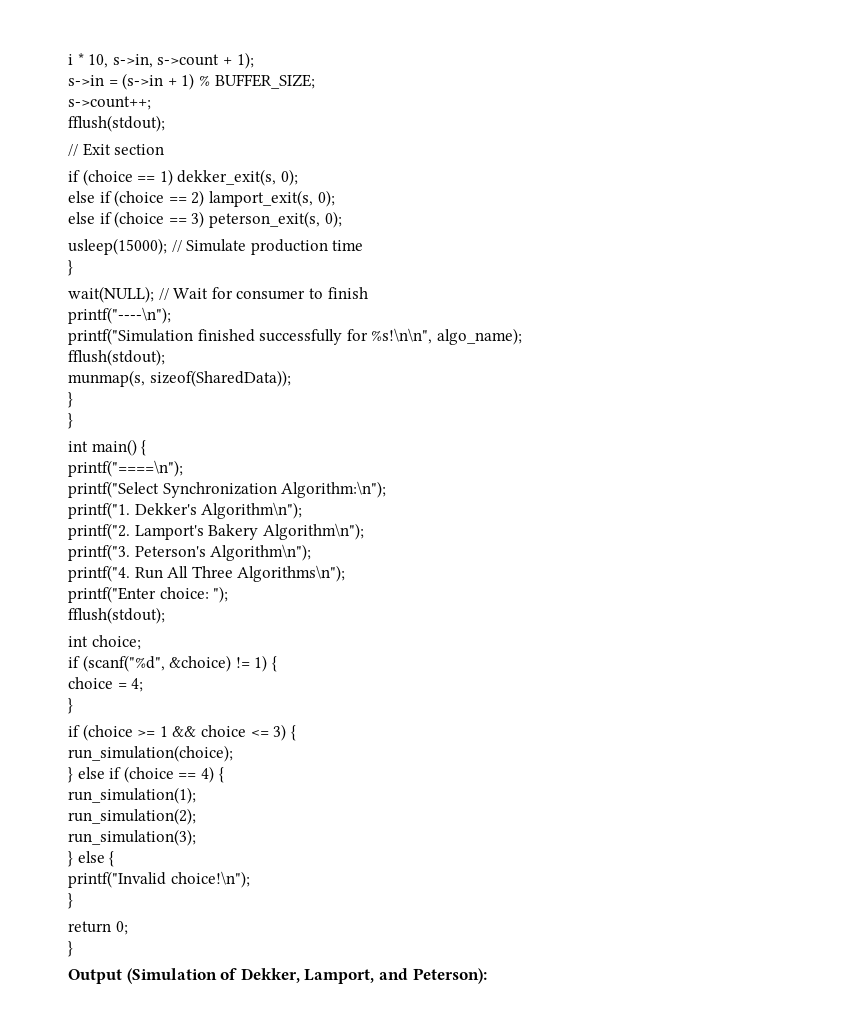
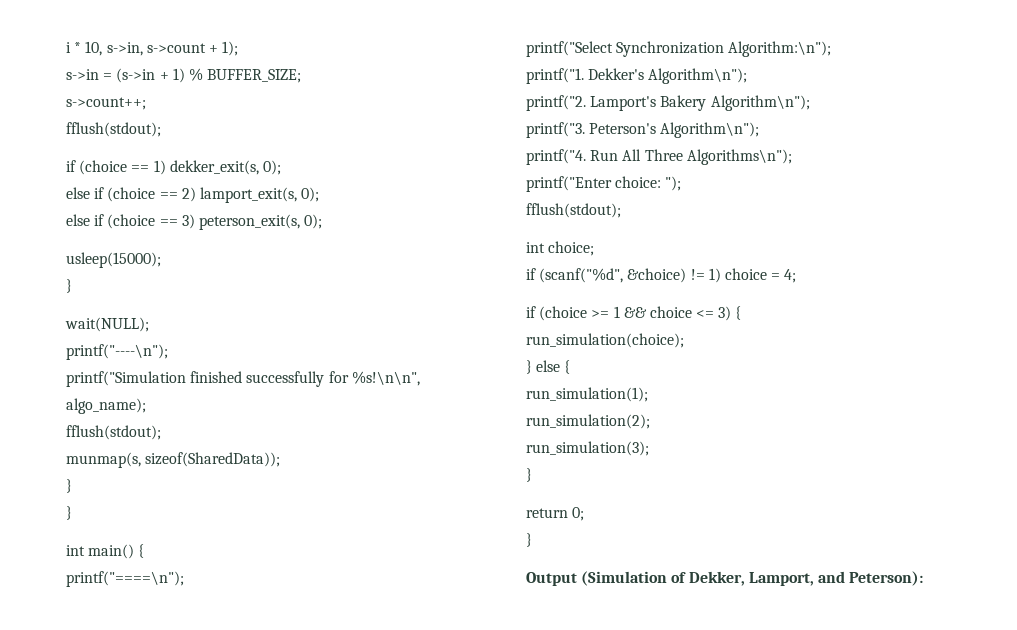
[68,143,165,156] // // Exit section -> (161, 129) none
[171,239,364,255] [68,260,73,276] [68,286,368,303] // Simulate production time // } // wait(NULL); // Wait for consumer to finish -> [66,279,72,293] [65,317,149,332] // } // wait(NULL);
[271,656,277,672] { // -> (721, 275) none
[68,698,73,714] // } -> (797, 276) none
[109,766,214,783] if (choice == 4) -> (561, 366) none
[68,851,115,867] [68,871,250,888] // } else { // printf("Invalid choice!\n"); -> (649, 448) none

